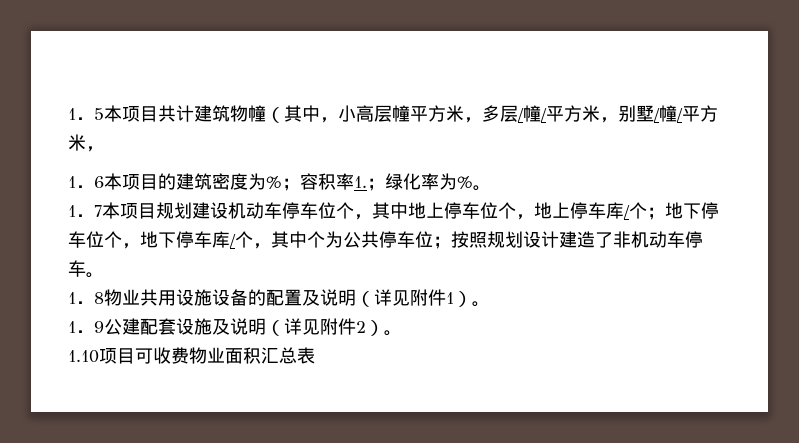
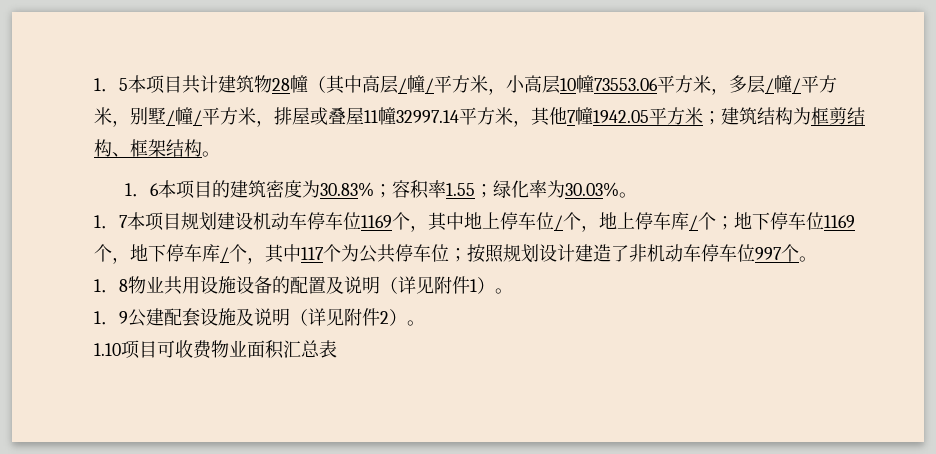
(248, 113) none -> [272,78,290,91] 28
[320,105,410,123] ，小高层幢 -> [362,75,658,95] 高层/幢/平方米，小高层10幢73553.06
(104, 149) none -> [274,107,865,127] [94,139,220,157] 排屋或叠屋11幢32997.14平方米，其他7幢1942.05平方米；建筑结构为框剪结构、框架结构。
[266,176,282,189] % -> [319,182,374,197] 30.83%
[354,176,367,188] 1. -> [445,183,475,196] 1.55
[457,176,473,189] % -> [564,182,619,197] 30.03%
(336, 210) none -> [361,215,392,228] 1169
(498, 210) none -> [554,215,563,231] /
(104, 239) none -> [824,215,855,228] 1169
(307, 239) none -> [301,247,324,260] 117
(86, 268) none -> [737,244,799,262] 位997个

